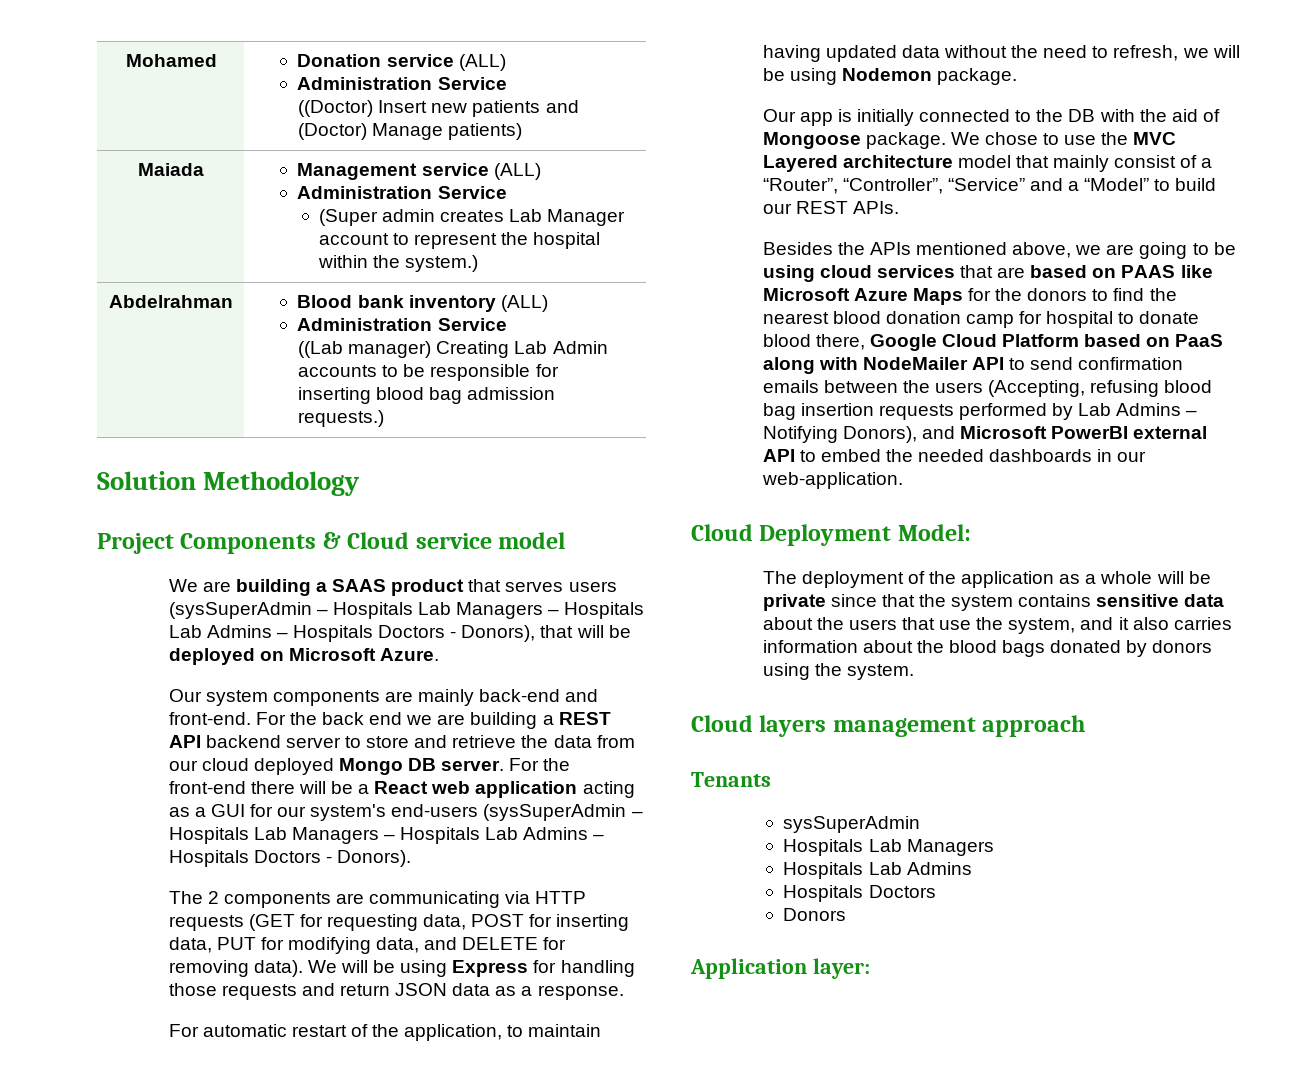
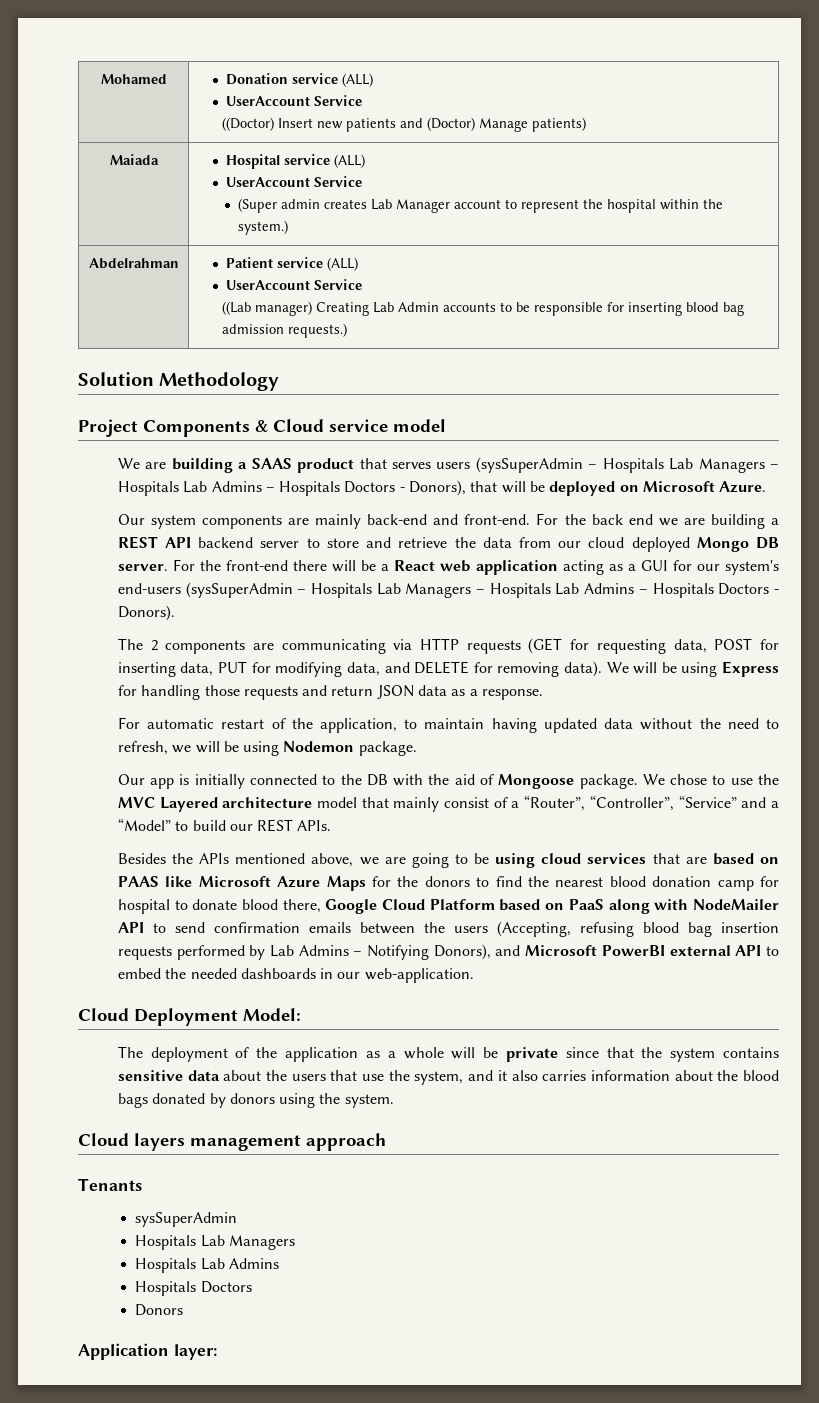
[297,77,433,90] Administration -> [225,96,310,106] UserAccount
[297,163,541,180] [297,186,433,199] Management service (ALL) // Administration -> [225,154,365,169] [225,177,310,187] Hospital service (ALL) // UserAccount
[297,295,548,312] [297,318,433,331] Blood bank inventory (ALL) // Administration -> [225,257,358,271] [225,280,310,290] Patient service (ALL) // UserAccount

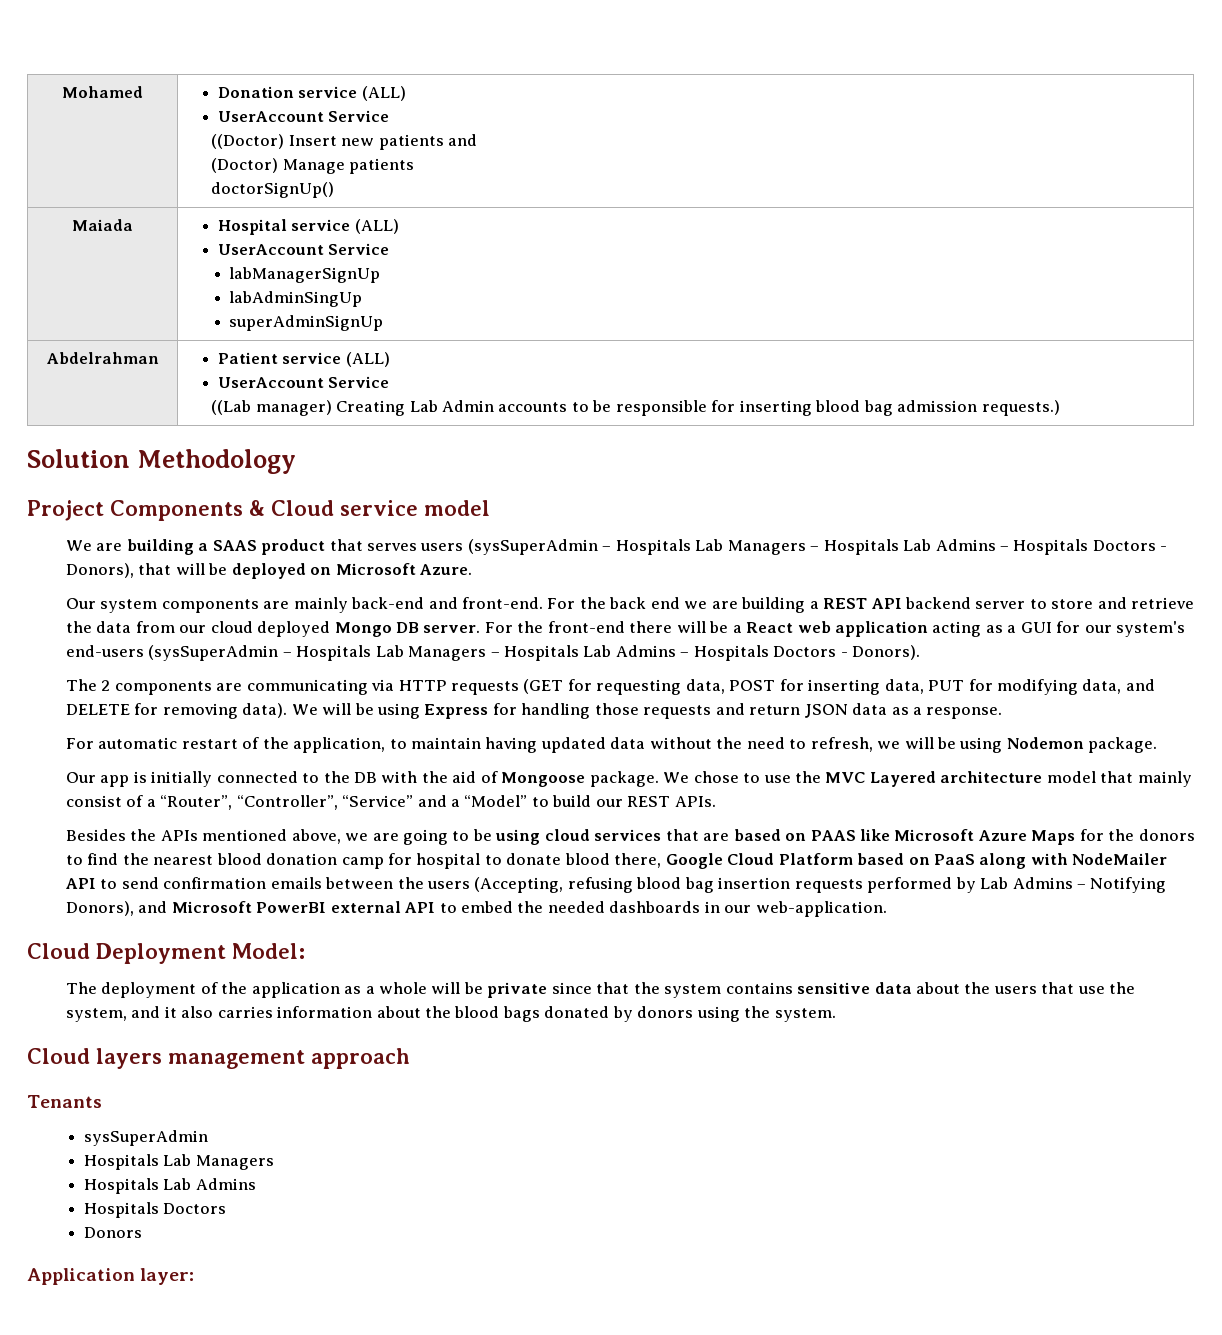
(423, 123) none -> (478, 140) //
[531,117,586,132] patients) -> [349,158,415,174] [211,182,335,198] patients // doctorSignUp()
[237,198,723,213] [237,220,288,235] (Super admin creates Lab Manager account to represent the hospital within the system.) -> [229,267,381,283] [229,291,363,307] [229,315,384,331] labManagerSignUp // labAdminSingUp // superAdminSignUp

